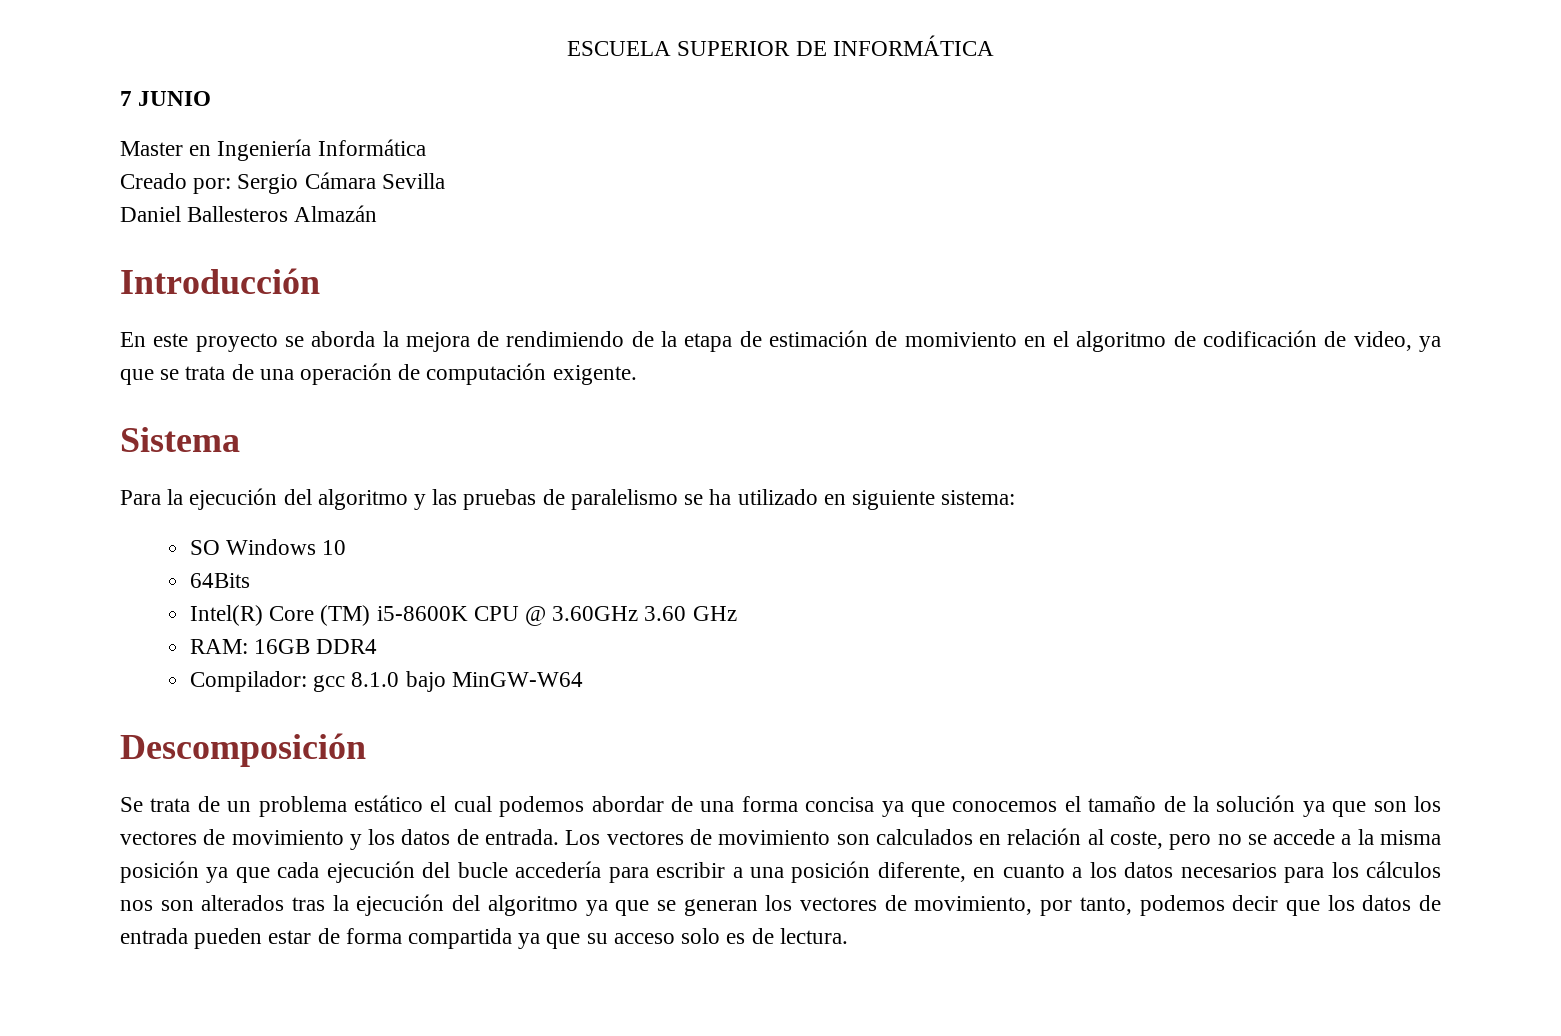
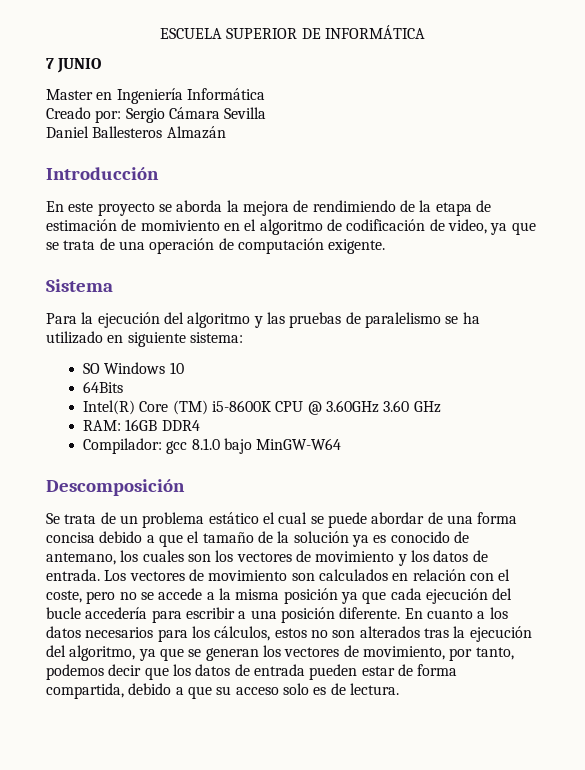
[499,796,585,817] podemos -> [310,512,367,528] se puede
[881,801,1058,817] ya que conocemos -> [99,531,183,547] debido a que
[1332,801,1367,817] que -> [373,531,469,543] [46,550,184,565] es conocido de antemano, los cuales
[1087,829,1104,845] al -> [469,569,511,581] con el
[877,862,996,882] diferente, en -> [339,607,423,619] diferente. En
[1366,861,1442,878] [120,900,153,911] cálculos nos -> [214,626,328,641] cálculos, estos no
[487,895,578,916] algoritmo -> [69,645,136,661] algoritmo,
[408,928,541,949] compartida ya -> [46,683,184,699] compartida, debido a

